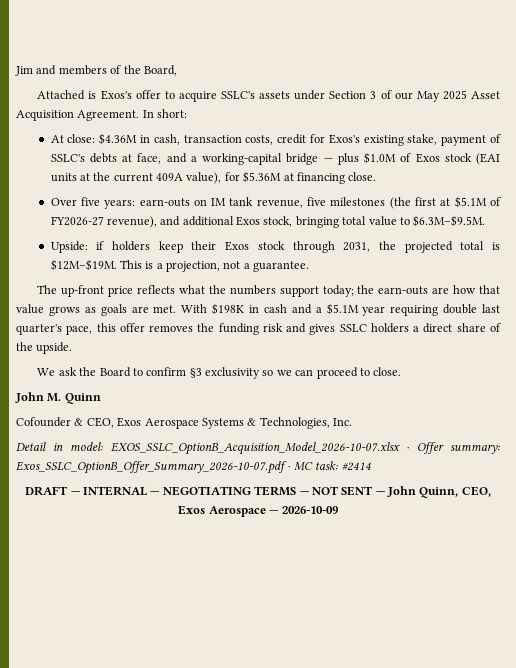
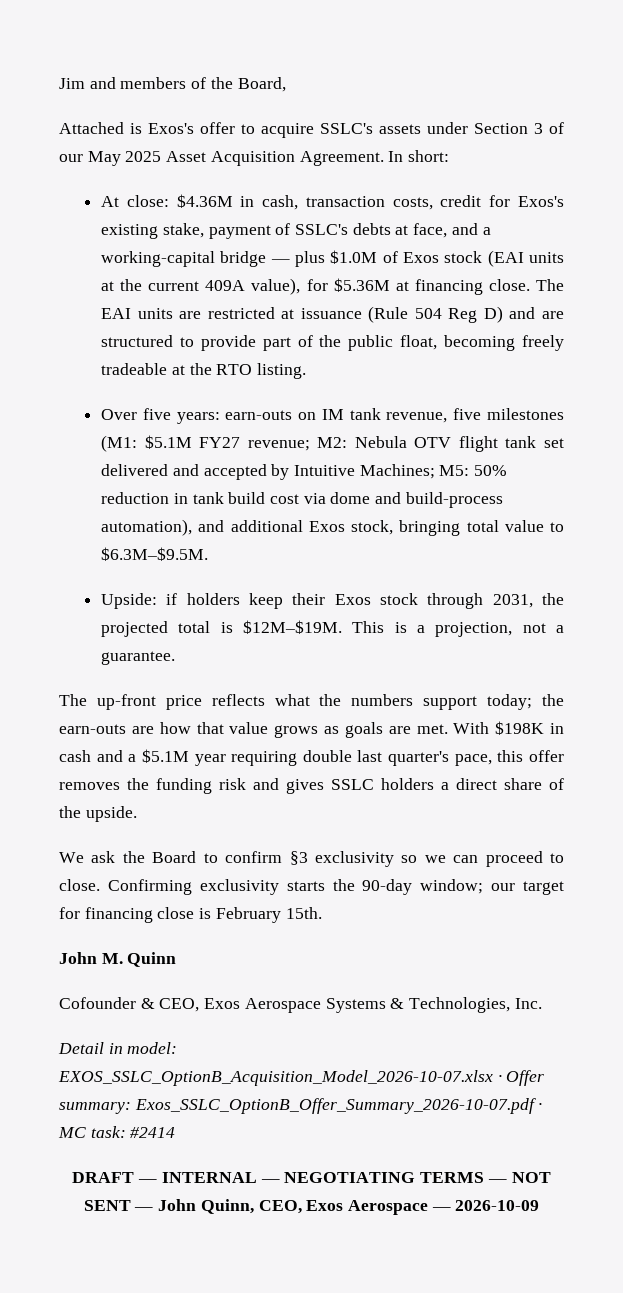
(377, 176) none -> [536,279,564,291] [101,306,564,323] [101,335,564,351] [101,363,307,379] The EAI units are restricted at issuance (Rule 504 Reg D) and are structured to provide part of the public float, becoming freely tradeable at the RTO listing.
[389,196,501,209] [50,216,157,228] (the first at $5.1M of FY2026-27 revenue), -> [101,435,564,452] [101,464,508,480] [101,492,503,508] [101,519,193,536] (M1: $5.1M FY27 revenue; M2: Nebula OTV flight tank set delivered and accepted by Intuitive Machines; M5: 50% reduction in tank build cost via dome and build-process automation),
(402, 371) none -> [107,879,564,895] [59,907,322,923] Confirming exclusivity starts the 90-day window; our target for financing close is February 15th.

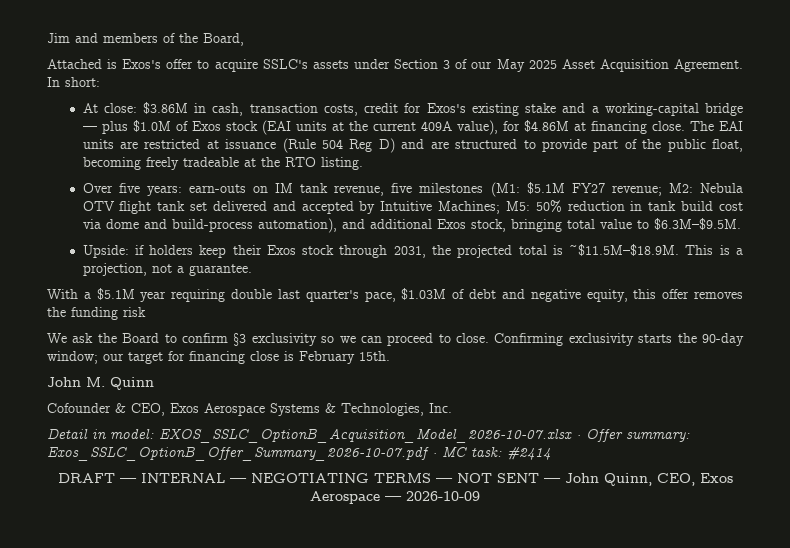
[176,194,233,208] $4.36M -> [142,102,188,114] $3.86M
[162,223,448,239] stake, payment of SSLC's debts at face, -> [525,103,557,113] stake
[333,278,390,292] $5.36M -> [523,120,569,132] $4.86M
[243,620,343,634] $12M–$19M. -> [569,244,680,256] ~$11.5M–$18.9M.
[59,694,565,710] [59,721,564,738] [59,750,123,762] The up-front price reflects what the numbers support today; the earn-outs are how that value grows as goals are met. With $198K in cash and -> [47,289,78,299] With
(492, 760) none -> [401,288,628,302] $1.03M of debt and negative equity,
[253,778,564,794] [59,806,137,822] and gives SSLC holders a direct share of the upside. -> (146, 312) none

